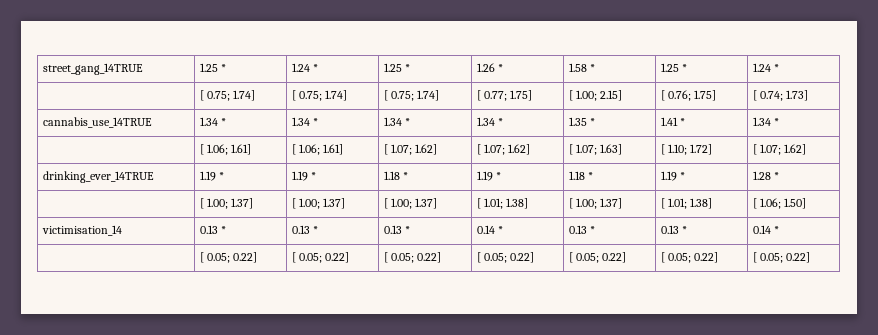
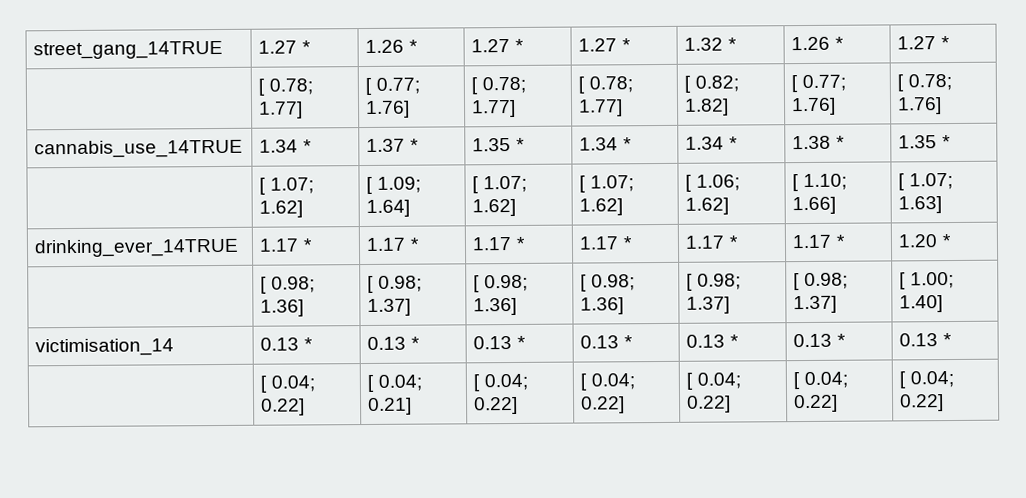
[199,63,226,72] [291,63,318,72] [383,63,410,72] [476,63,503,72] [568,63,595,72] [660,63,687,72] [752,63,779,72] [199,90,256,101] [291,90,348,101] [383,90,440,101] [476,90,533,101] [568,90,623,101] [660,90,717,101] [752,90,809,101] 1.25 * | 1.24 * | 1.25 * | 1.26 * | 1.58 * | 1.25 * | 1.24 * // | [ 0.75; 1.74] | [ 0.75; 1.74] | [ 0.75; 1.74] | [ 0.77; 1.75] | [ 1.00; 2.15] | [ 0.76; 1.75] | [ 0.74; 1.73] -> [258,40,311,54] [365,39,418,53] [471,38,524,53] [578,38,631,52] [684,37,737,51] [791,36,844,51] [897,36,950,50] [258,78,313,96] [258,101,304,119] [365,77,420,95] [365,100,411,118] [471,76,526,95] [471,99,517,118] [578,76,633,94] [578,99,624,117] [684,75,739,93] [684,98,730,116] [791,74,846,93] [791,97,837,116] [897,74,952,92] [897,97,943,115] 1.27 * | 1.26 * | 1.27 * | 1.27 * | 1.32 * | 1.26 * | 1.27 * // | [ 0.78; 1.77] | [ 0.77; 1.76] | [ 0.78; 1.77] | [ 0.78; 1.77] | [ 0.82; 1.82] | [ 0.77; 1.76] | [ 0.78; 1.76]
[291,117,318,126] [383,117,410,126] [476,117,503,126] [568,117,595,126] [660,117,685,126] [752,117,779,126] [199,144,252,155] [291,144,344,155] | 1.34 * | 1.34 * | 1.34 * | 1.35 * | 1.41 * | 1.34 * // | [ 1.06; 1.61] | [ 1.06; 1.61] -> [366,138,419,152] [472,137,525,152] [579,137,632,151] [685,136,738,150] [792,135,845,150] [898,135,951,149] [259,177,314,195] [259,200,304,218] [366,176,421,194] [366,199,411,217] | 1.37 * | 1.35 * | 1.34 * | 1.34 * | 1.38 * | 1.35 * // | [ 1.07; 1.62] | [ 1.09; 1.64]
[575,144,623,155] 1.07; 1.63] -> [695,174,740,191] [685,197,730,215] 1.06; 1.62]
[690,144,713,155] [752,144,807,155] 1.72] | [ 1.07; 1.62] -> [792,196,837,215] [898,173,953,191] [898,196,943,214] 1.66] | [ 1.07; 1.63]
[199,171,224,181] [291,171,316,181] [383,171,408,180] [476,171,501,181] [568,171,593,180] [660,171,685,181] [752,171,779,180] [199,198,254,209] [291,198,346,209] [383,198,438,209] [476,198,529,209] [568,198,623,209] [660,198,713,209] [752,198,807,209] 1.19 * | 1.19 * | 1.18 * | 1.19 * | 1.18 * | 1.19 * | 1.28 * // | [ 1.00; 1.37] | [ 1.00; 1.37] | [ 1.00; 1.37] | [ 1.01; 1.38] | [ 1.00; 1.37] | [ 1.01; 1.38] | [ 1.06; 1.50] -> [259,238,313,252] [366,237,420,251] [472,236,526,251] [579,236,633,250] [685,235,739,249] [792,234,845,249] [898,234,951,248] [260,276,315,294] [260,299,305,317] [367,275,422,293] [367,298,412,316] [473,274,528,293] [473,297,518,316] [580,274,635,292] [580,297,625,315] [686,273,741,291] [686,296,731,314] [793,272,848,291] [793,295,838,314] [899,272,954,290] [899,295,944,313] 1.17 * | 1.17 * | 1.17 * | 1.17 * | 1.17 * | 1.17 * | 1.20 * // | [ 0.98; 1.36] | [ 0.98; 1.37] | [ 0.98; 1.36] | [ 0.98; 1.36] | [ 0.98; 1.37] | [ 0.98; 1.37] | [ 1.00; 1.40]
[476,225,503,234] [568,225,595,234] [660,225,687,234] [752,225,779,234] [199,252,258,263] [291,252,350,263] [383,252,442,263] [476,252,535,263] [568,252,627,263] [660,252,719,263] [752,252,811,263] 0.14 * | 0.13 * | 0.13 * | 0.14 * // | [ 0.05; 0.22] | [ 0.05; 0.22] | [ 0.05; 0.22] | [ 0.05; 0.22] | [ 0.05; 0.22] | [ 0.05; 0.22] | [ 0.05; 0.22] -> [580,335,633,349] [686,334,739,348] [793,333,846,348] [899,333,952,347] [260,375,315,393] [261,398,306,416] [367,374,422,392] [368,397,413,415] [473,373,528,392] [474,396,519,415] [580,373,635,391] [581,396,626,414] [686,372,741,390] [687,395,732,413] [793,371,848,390] [794,394,839,413] [899,371,954,389] [899,394,945,412] 0.13 * | 0.13 * | 0.13 * | 0.13 * // | [ 0.04; 0.22] | [ 0.04; 0.21] | [ 0.04; 0.22] | [ 0.04; 0.22] | [ 0.04; 0.22] | [ 0.04; 0.22] | [ 0.04; 0.22]

